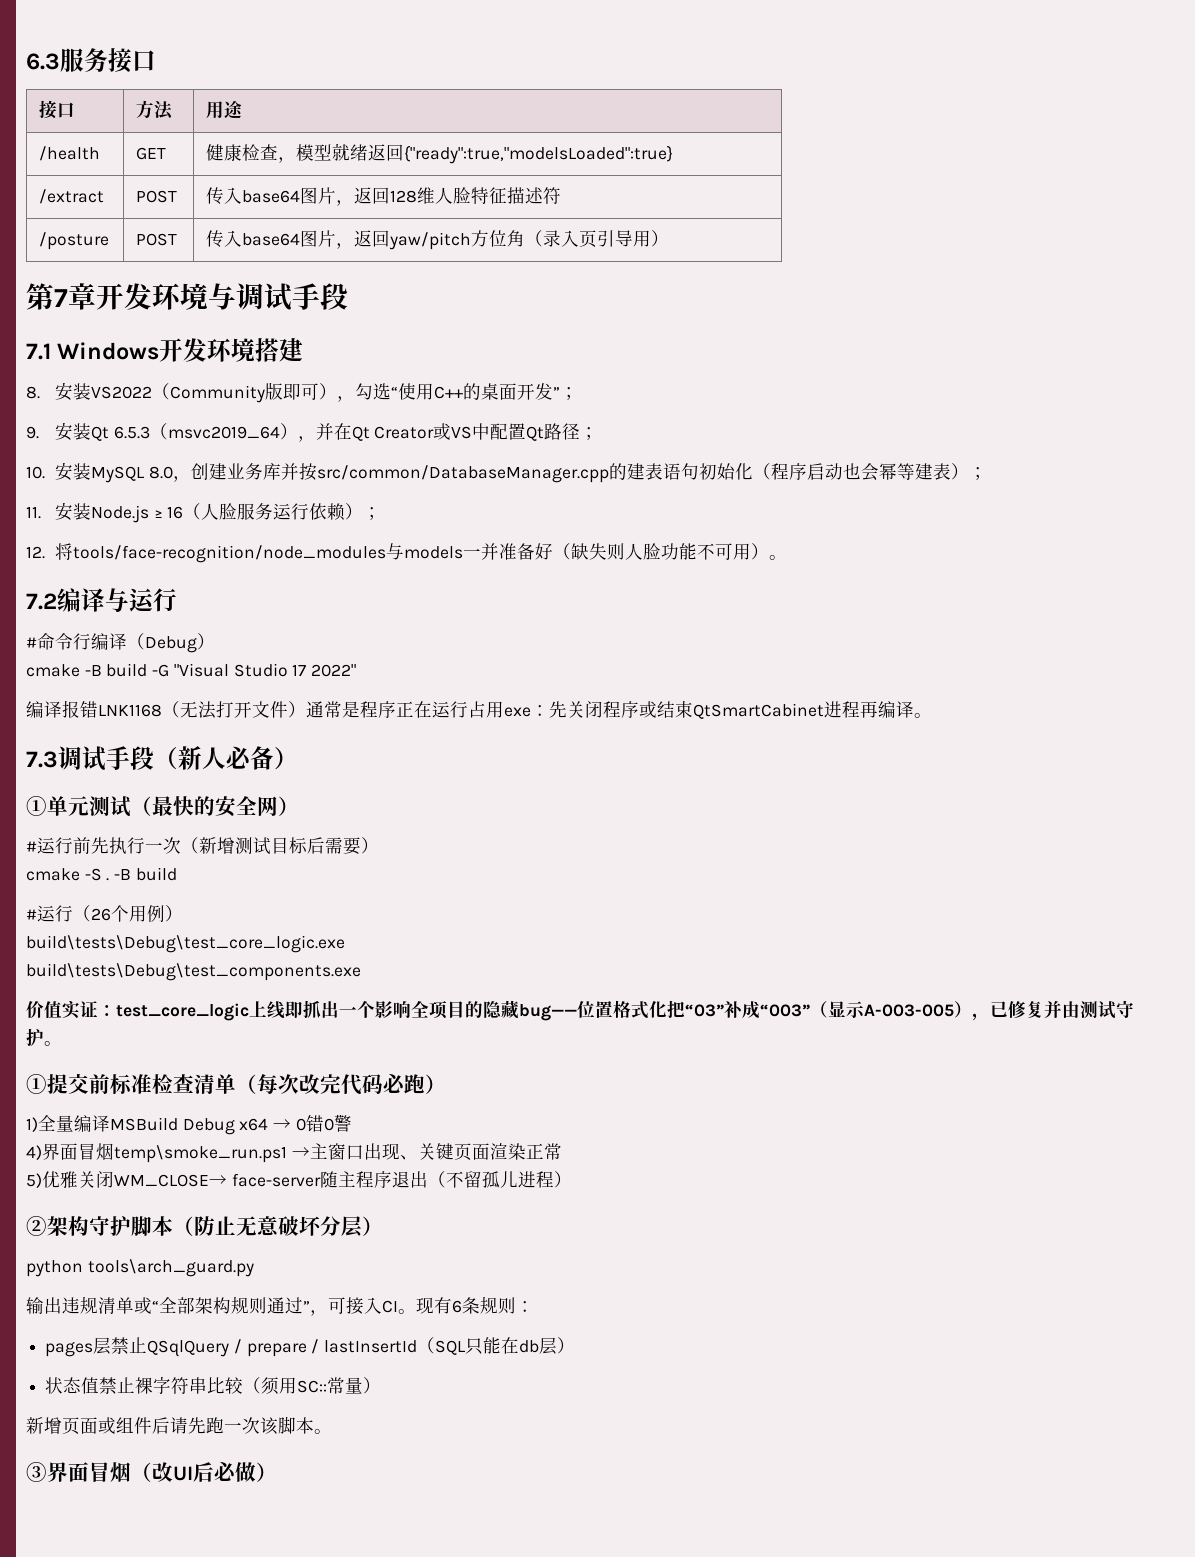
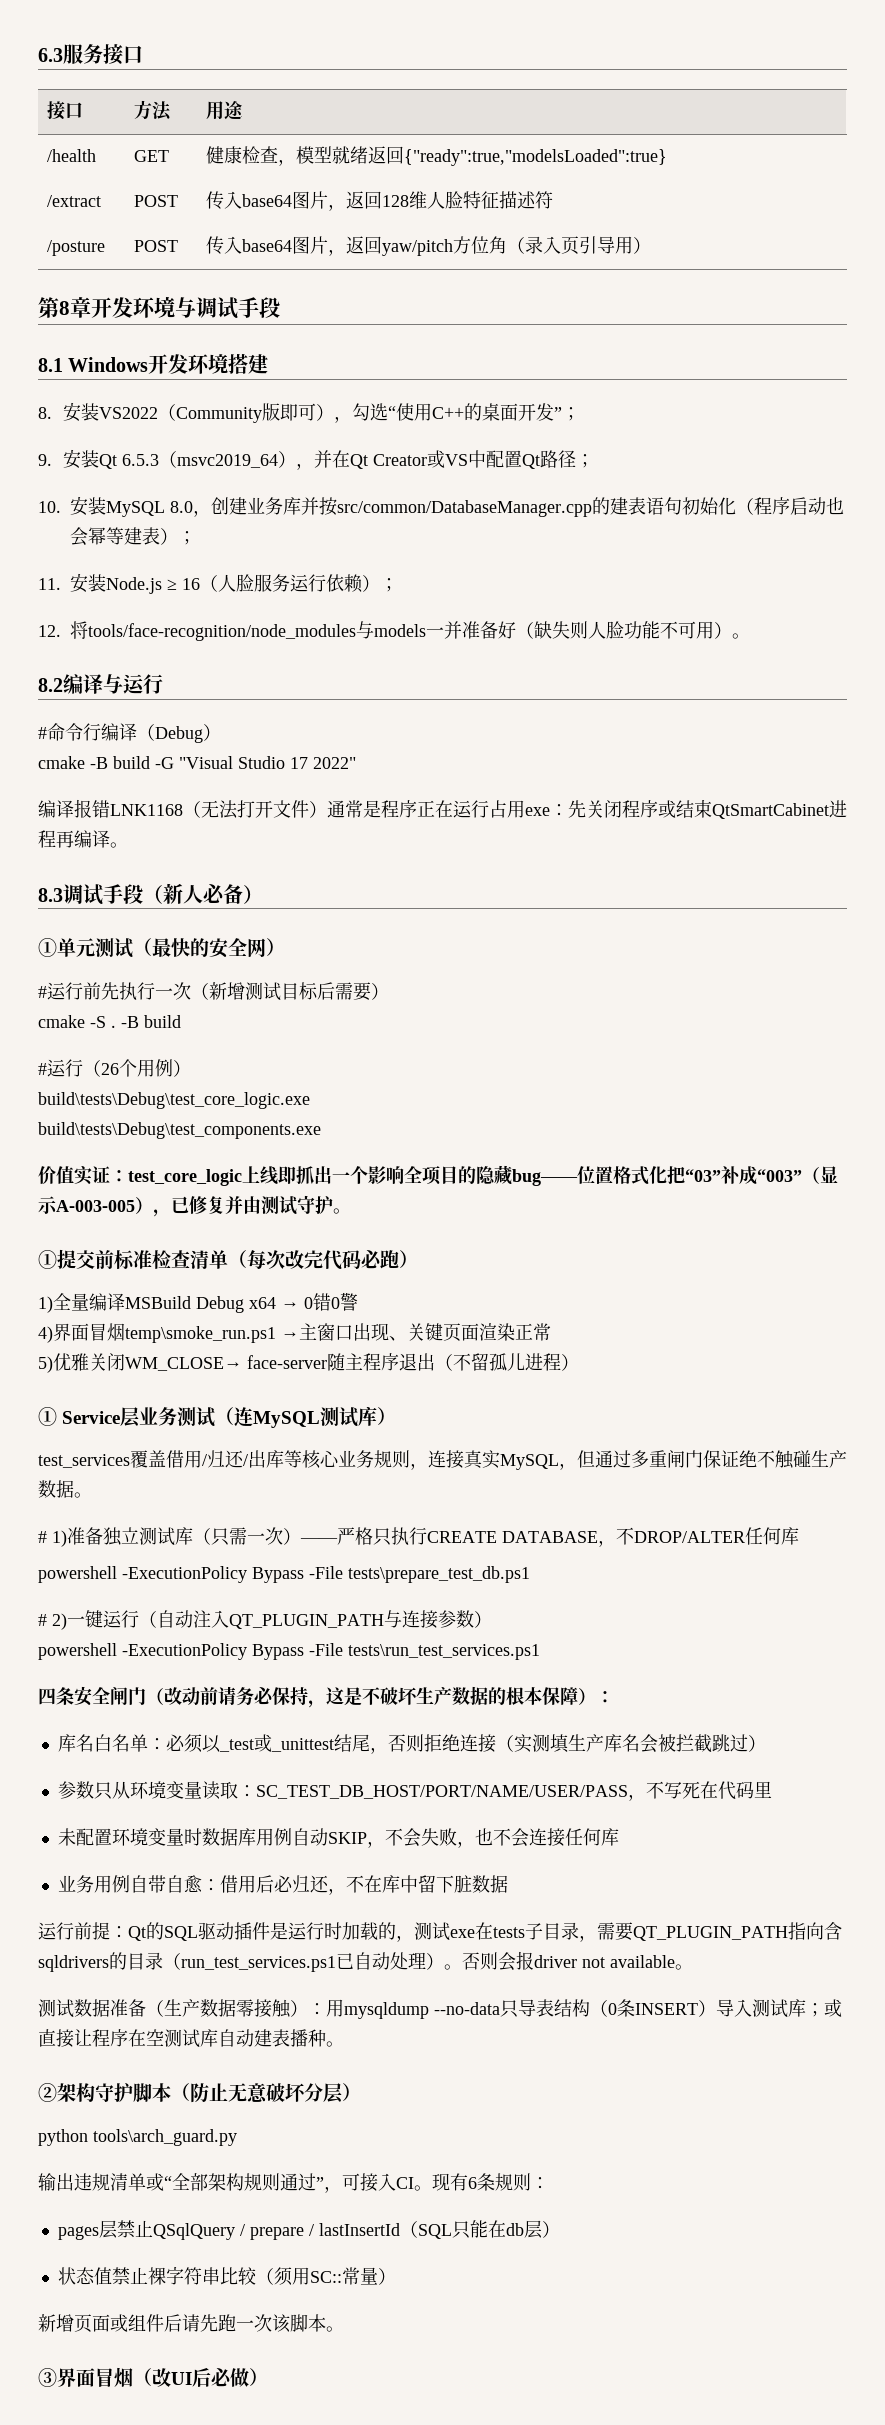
[54,289,68,307] 7 -> [59,301,70,315] 8
[26,343,51,360] 7.1 -> [38,358,63,372] 8.1
[26,593,57,610] 7.2 -> [38,678,63,692] 8.2
[26,751,58,768] 7.3 -> [38,888,63,902] 8.3
(572, 1179) none -> [38,1406,397,1428] [38,1450,847,1470] [38,1480,92,1498] [38,1527,799,1547] [38,1566,530,1583] [38,1610,492,1630] [38,1643,540,1660] [38,1686,614,1708] [57,1734,766,1754] [57,1781,772,1801] [57,1828,619,1848] [57,1875,508,1895] [38,1922,842,1942] [38,1951,693,1972] [38,1999,842,2019] [38,2029,344,2048] // ① Service层业务测试（连MySQL测试库） // test_services覆盖借用/归还/出库等核心业务规则，连接真实MySQL，但通过多重闸门保证绝不触碰生产数据。 // # 1)准备独立测试库（只需一次）——严格只执行CREATE DATABASE，不DROP/ALTER任何库 // powershell -ExecutionPolicy Bypass -File tests\prepare_test_db.ps1 // # 2)一键运行（自动注入QT_PLUGIN_PATH与连接参数） // powershell -ExecutionPolicy Bypass -File tests\run_test_services.ps1 // 四条安全闸门（改动前请务必保持，这是不破坏生产数据的根本保障）： // 库名白名单：必须以_test或_unittest结尾，否则拒绝连接（实测填生产库名会被拦截跳过） // 参数只从环境变量读取：SC_TEST_DB_HOST/PORT/NAME/USER/PASS，不写死在代码里 // 未配置环境变量时数据库用例自动SKIP，不会失败，也不会连接任何库 // 业务用例自带自愈：借用后必归还，不在库中留下脏数据 // 运行前提：Qt的SQL驱动插件是运行时加载的，测试exe在tests子目录，需要QT_PLUGIN_PATH指向含sqldrivers的目录（run_test_services.ps1已自动处理）。否则会报driver not available。 // 测试数据准备（生产数据零接触）：用mysqldump --no-data只导表结构（0条INSERT）导入测试库；或直接让程序在空测试库自动建表播种。

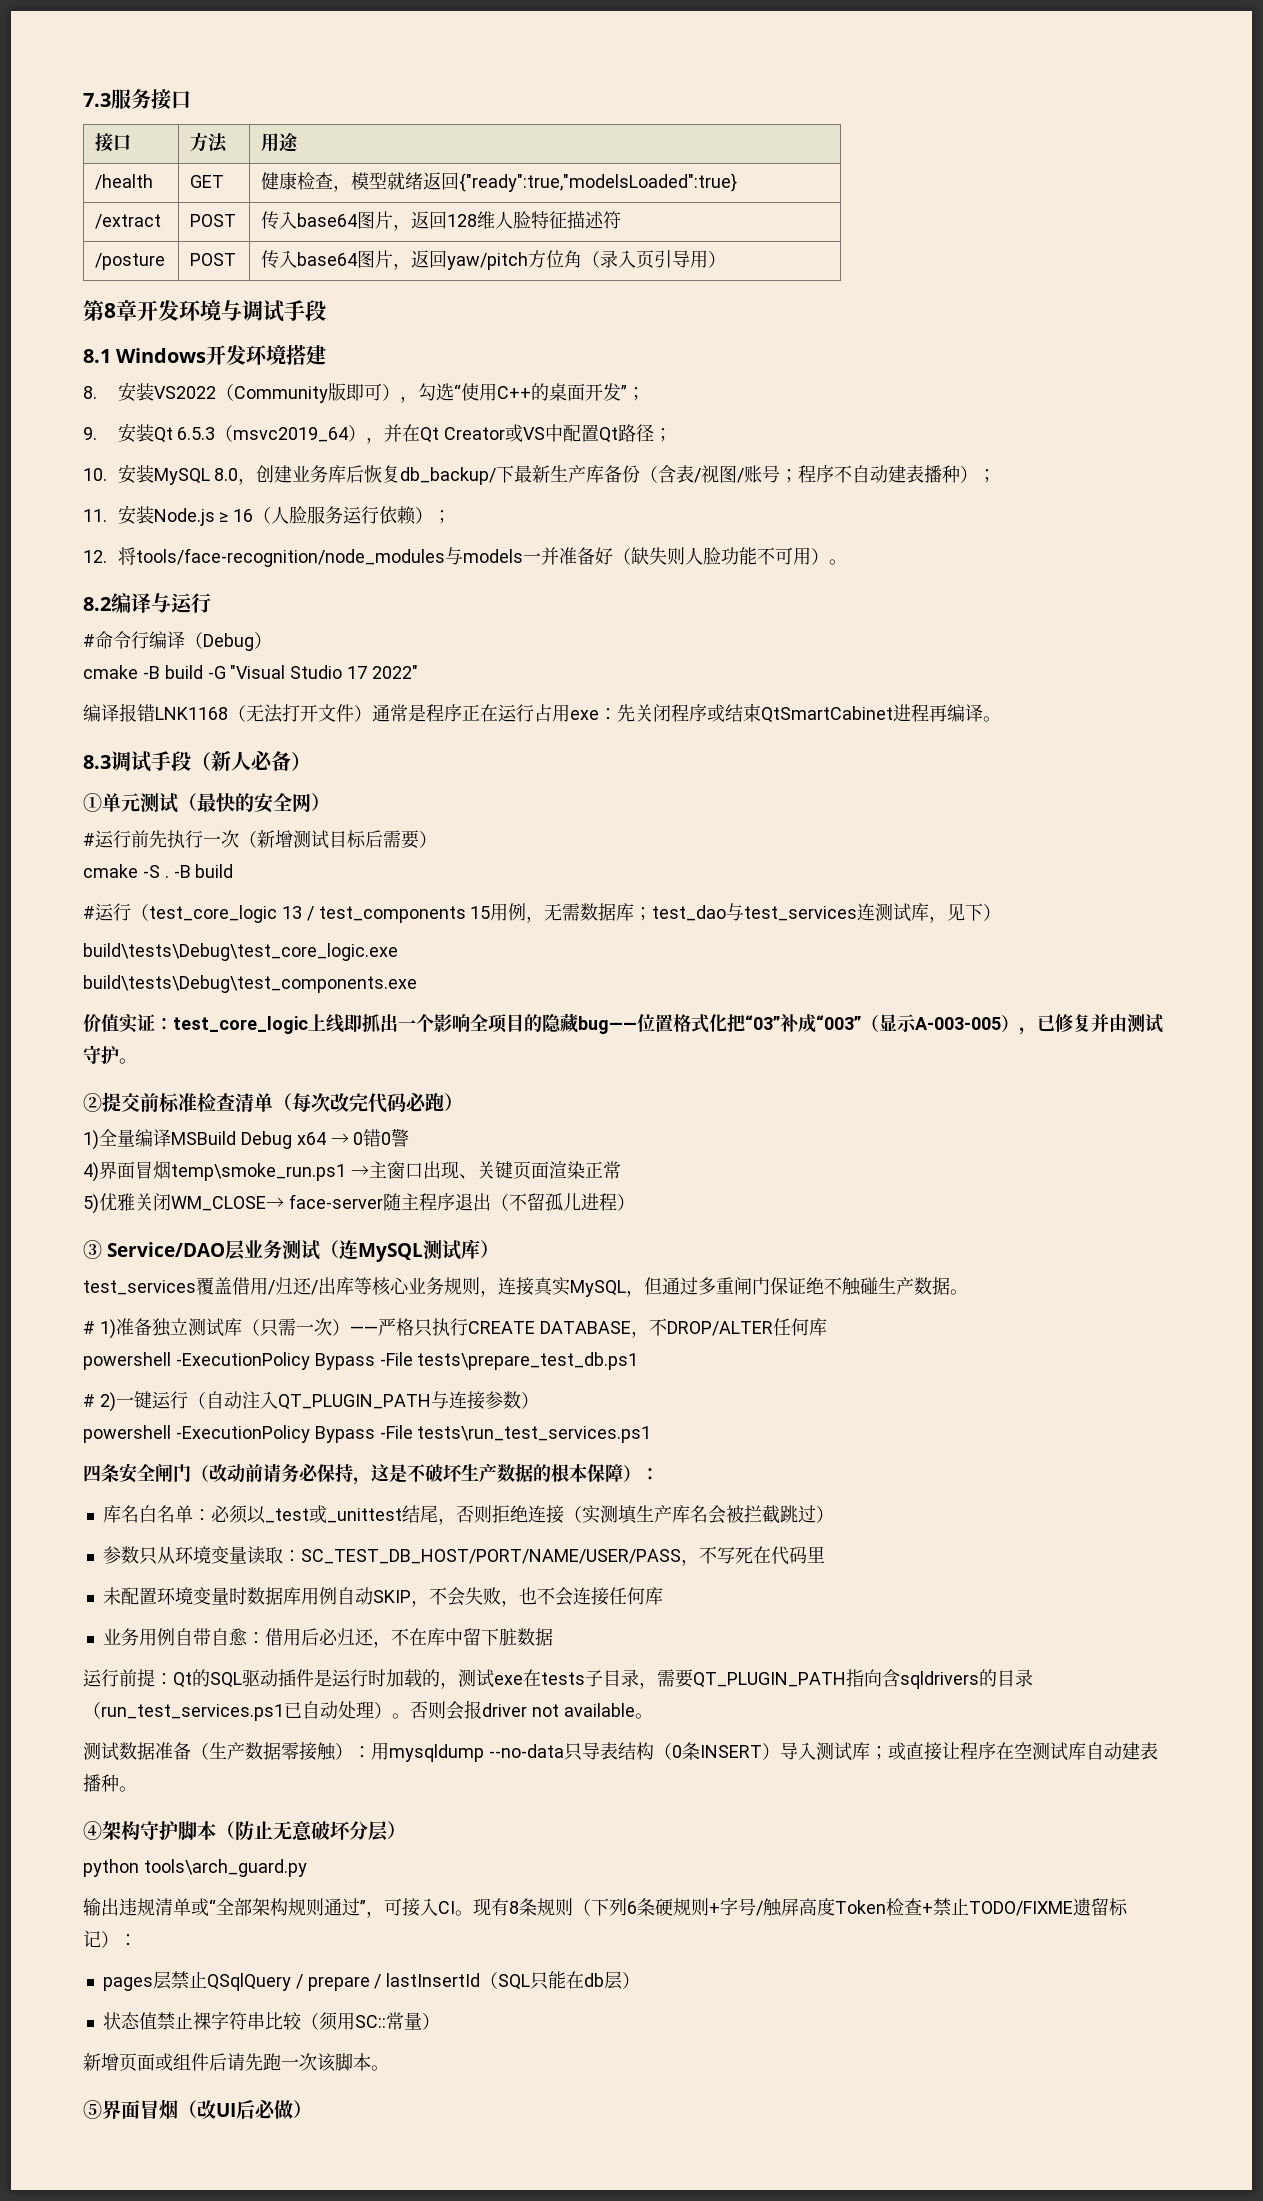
[38,48,63,62] 6.3 -> [83,93,111,107] 7.3
[301,497,844,517] [70,527,160,546] 并按src/common/DatabaseManager.cpp的建表语句初始化（程序启动也会幂等建表 -> [346,465,961,485] 后恢复db_backup/下最新生产库备份（含表/视图/账号；程序不自动建表播种
[101,1059,173,1077] 26个用例 -> [149,903,984,923] test_core_logic 13 / test_components 15用例，无需数据库；test_dao与test_services连测试库，见下
[38,1250,57,1269] ① -> [83,1093,102,1112] ②
[38,1407,121,1426] ① Service -> [83,1240,226,1259] ③ Service/DAO
[38,2083,57,2102] ② -> [83,1821,102,1840] ④
[468,2173,531,2191] 6条规则 -> [509,1897,1128,1917] [83,1930,119,1948] 8条规则（下列6条硬规则+字号/触屏高度Token检查+禁止TODO/FIXME遗留标记）
[38,2368,57,2387] ③ -> [83,2100,102,2119] ⑤

